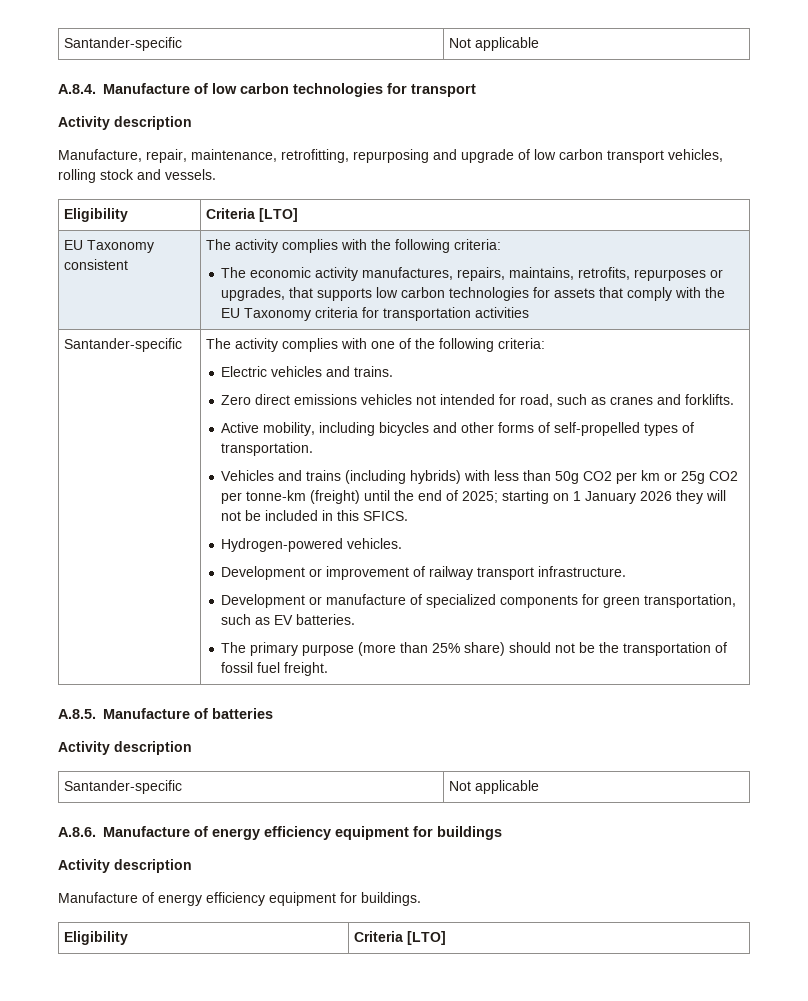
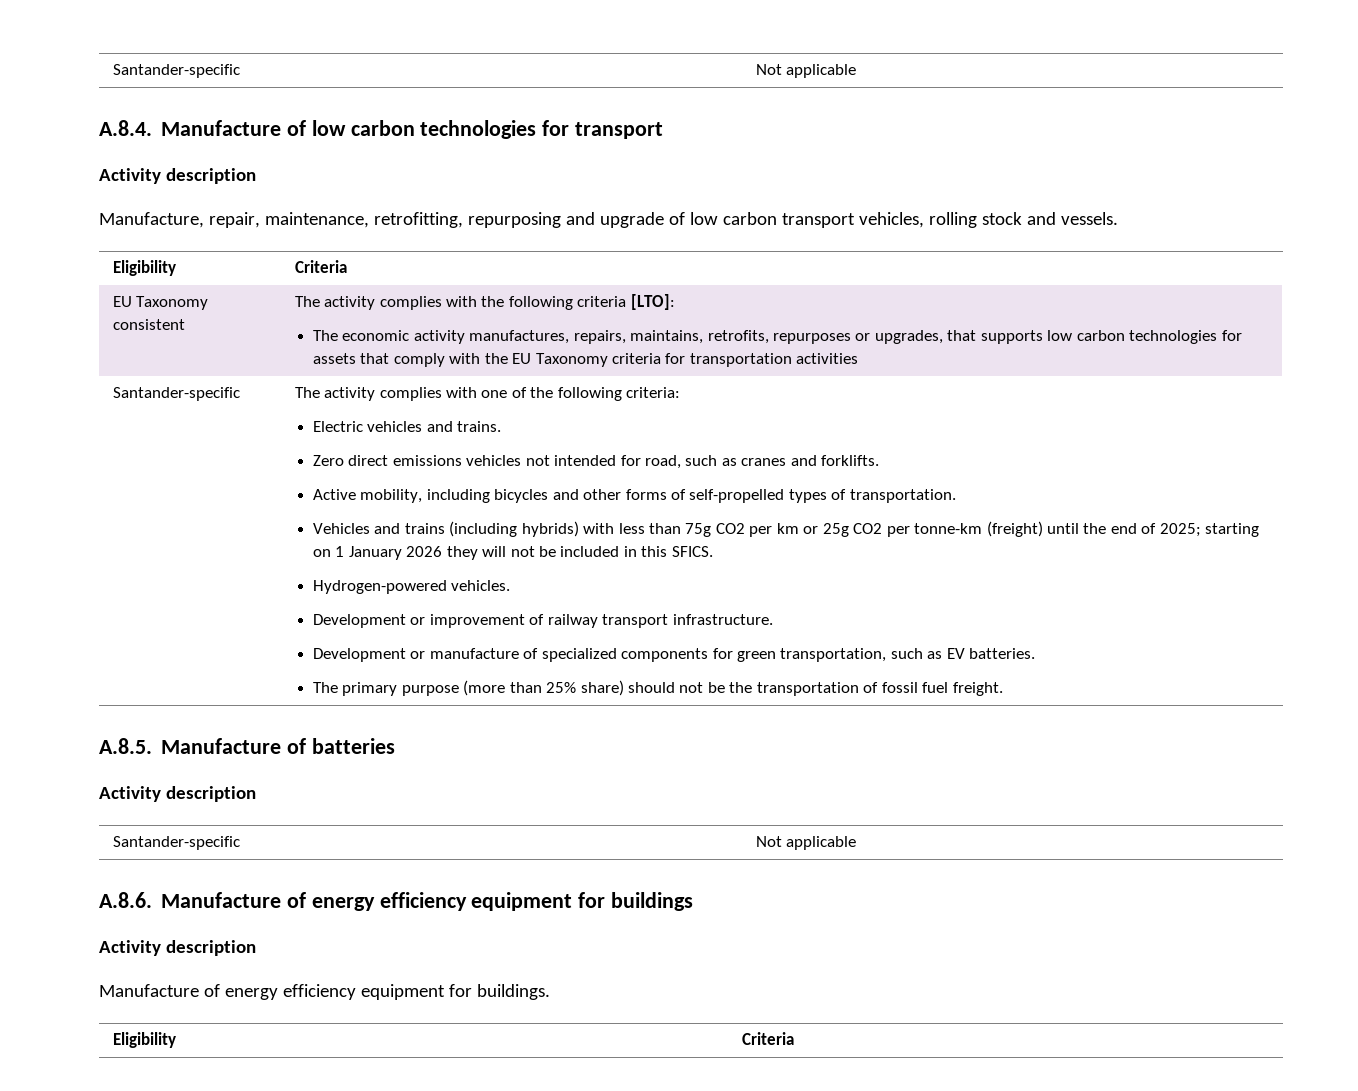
[258,208,298,222] [LTO] -> (347, 266) none
[453,239,501,250] criteria: -> [577,294,675,310] criteria [LTO]:
[555,471,580,484] 50g -> [685,523,712,537] 75g
[406,931,446,945] [LTO] -> (794, 1038) none

